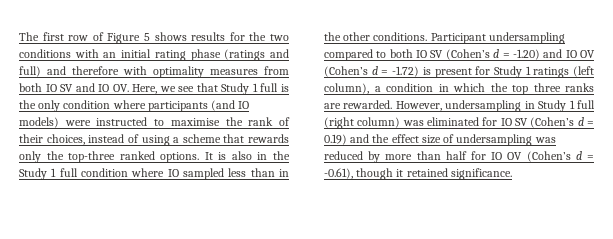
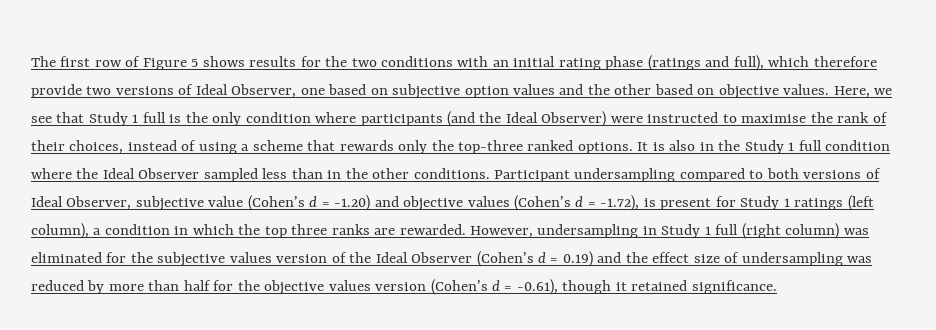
[19,66,289,78] [19,83,129,92] full) and therefore with optimality measures from both IO SV and IO OV. -> [733,55,877,71] [31,84,830,99] full), which therefore provide two versions of Ideal Observer, one based on subjective option values and the other based on objective values.
[238,101,250,109] [19,117,59,128] IO models) -> [479,111,607,127] the Ideal Observer)
[167,169,179,177] IO -> [76,168,200,179] the Ideal Observer
[416,50,444,58] IO SV -> [803,168,881,179] [31,196,244,211] versions of Ideal Observer, subjective value
[565,50,595,58] [324,66,420,77] IO OV (Cohen’s d = -1.72) -> [403,195,640,211] objective values (Cohen’s d = -1.72),
[500,118,528,126] IO SV -> [130,252,473,267] the subjective values version of the Ideal Observer
[491,152,523,160] IO OV -> [237,280,427,295] the objective values version

